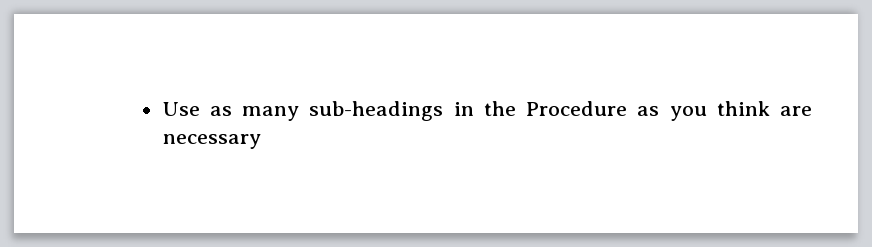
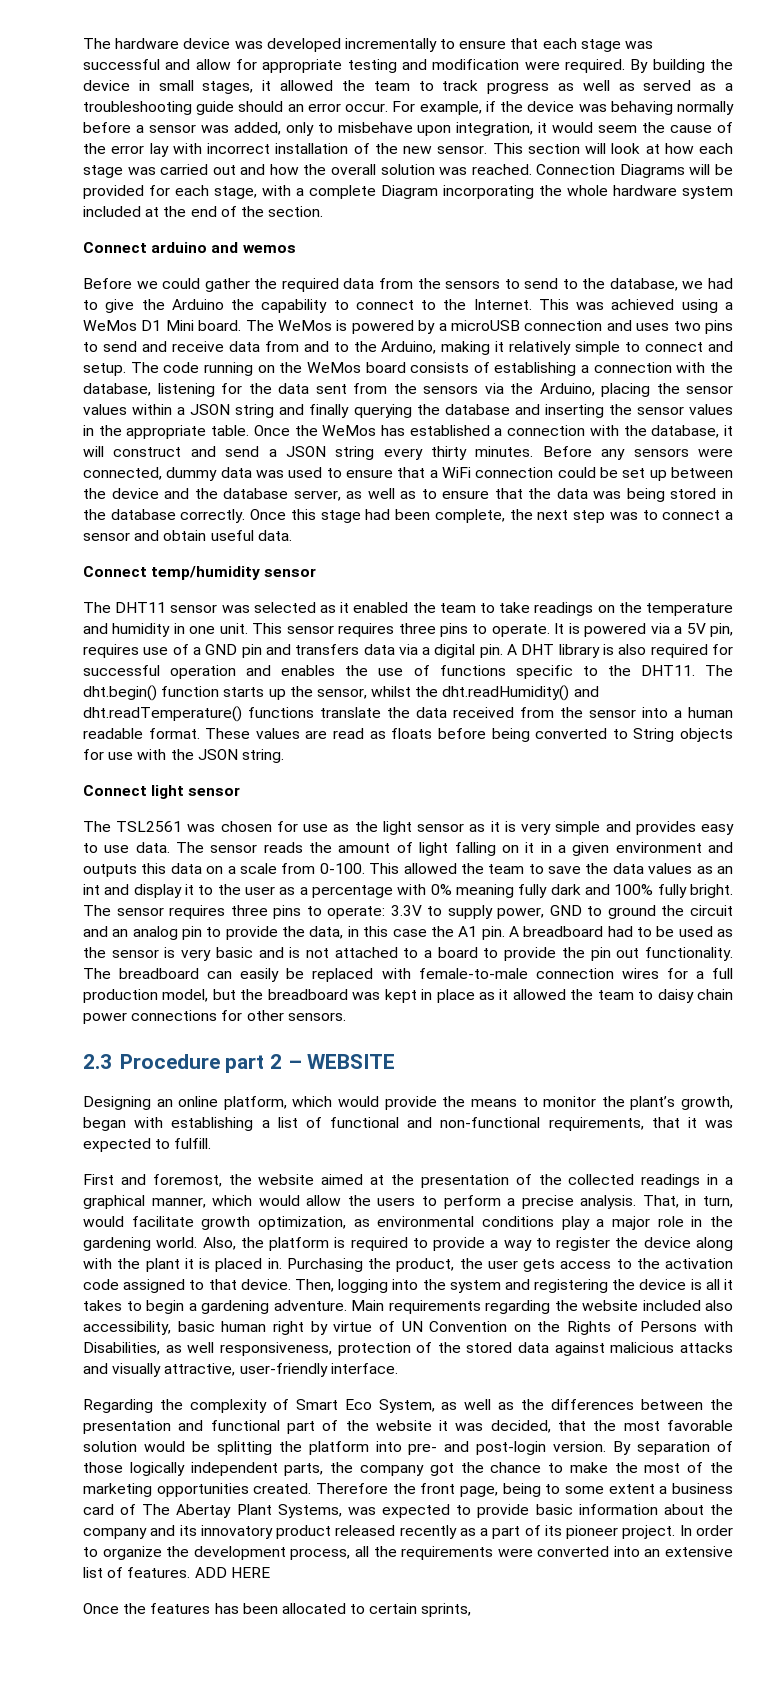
[162,101,812,121] [162,134,261,149] Use as many sub-headings in the Procedure as you think are necessary -> [83,38,654,52] [83,59,734,73] [83,80,733,94] [83,101,734,115] [83,122,733,136] [83,143,733,157] [83,164,733,178] [83,185,733,199] [83,206,324,217] [83,242,296,253] [83,278,733,292] [83,299,733,313] [83,320,733,334] [83,341,733,355] [83,362,733,376] [83,383,733,397] [83,404,733,418] [83,425,733,439] [83,446,733,460] [83,467,734,481] [83,488,733,502] [83,509,734,523] [83,530,292,541] [83,566,317,580] [83,602,733,616] [83,623,734,637] [83,644,733,658] [83,665,733,679] [83,685,599,701] [83,706,733,722] [83,728,734,742] [83,749,284,763] [83,785,241,799] [83,821,735,835] [83,842,734,856] [83,863,734,877] [83,884,733,898] [83,905,733,919] [83,926,734,940] [83,947,733,961] [83,968,734,982] [83,989,733,1003] [83,1010,346,1024] [83,1054,396,1073] [83,1096,734,1110] [83,1117,733,1131] [83,1138,212,1152] [83,1174,733,1188] [83,1195,733,1209] [83,1216,733,1230] [83,1237,733,1251] [83,1258,733,1272] [83,1279,733,1293] [83,1300,733,1314] [83,1321,733,1335] [83,1342,733,1356] [83,1363,398,1377] [83,1399,733,1413] [83,1420,733,1434] [83,1441,733,1455] [83,1462,734,1476] [83,1483,733,1497] [83,1504,733,1518] [83,1525,733,1539] [83,1546,734,1560] [83,1567,270,1578] [83,1603,472,1617] The hardware device was developed incrementally to ensure that each stage was successful and allow for appropriate testing and modification were required. By building the device in small stages, it allowed the team to track progress as well as served as a troubleshooting guide should an error occur. For example, if the device was behaving normally before a sensor was added, only to misbehave upon integration, it would seem the cause of the error lay with incorrect installation of the new sensor. This section will look at how each stage was carried out and how the overall solution was reached. Connection Diagrams will be provided for each stage, with a complete Diagram incorporating the whole hardware system included at the end of the section. // Connect arduino and wemos // Before we could gather the required data from the sensors to send to the database, we had to give the Arduino the capability to connect to the Internet. This was achieved using a WeMos D1 Mini board. The WeMos is powered by a microUSB connection and uses two pins to send and receive data from and to the Arduino, making it relatively simple to connect and setup. The code running on the WeMos board consists of establishing a connection with the database, listening for the data sent from the sensors via the Arduino, placing the sensor values within a JSON string and finally querying the database and inserting the sensor values in the appropriate table. Once the WeMos has established a connection with the database, it will construct and send a JSON string every thirty minutes. Before any sensors were connected, dummy data was used to ensure that a WiFi connection could be set up between the device and the database server, as well as to ensure that the data was being stored in the database correctly. Once this stage had been complete, the next step was to connect a sensor and obtain useful data. // Connect temp/humidity sensor // The DHT11 sensor was selected as it enabled the team to take readings on the temperature and humidity in one unit. This sensor requires three pins to operate. It is powered via a 5V pin, requires use of a GND pin and transfers data via a digital pin. A DHT library is also required for successful operation and enables the use of functions specific to the DHT11. The dht.begin() function starts up the sensor, whilst the dht.readHumidity() and dht.readTemperature() functions translate the data received from the sensor into a human readable format. These values are read as floats before being converted to String objects for use with the JSON string. // Connect light sensor // The TSL2561 was chosen for use as the light sensor as it is very simple and provides easy to use data. The sensor reads the amount of light falling on it in a given environment and outputs this data on a scale from 0-100. This allowed the team to save the data values as an int and display it to the user as a percentage with 0% meaning fully dark and 100% fully bright. The sensor requires three pins to operate: 3.3V to supply power, GND to ground the circuit and an analog pin to provide the data, in this case the A1 pin. A breadboard had to be used as the sensor is very basic and is not attached to a board to provide the pin out functionality. The breadboard can easily be replaced with female-to-male connection wires for a full production model, but the breadboard was kept in place as it allowed the team to daisy chain power connections for other sensors. // 2.3 Procedure part 2 – WEBSITE // Designing an online platform, which would provide the means to monitor the plant’s growth, began with establishing a list of functional and non-functional requirements, that it was expected to fulfill. // First and foremost, the website aimed at the presentation of the collected readings in a graphical manner, which would allow the users to perform a precise analysis. That, in turn, would facilitate growth optimization, as environmental conditions play a major role in the gardening world. Also, the platform is required to provide a way to register the device along with the plant it is placed in. Purchasing the product, the user gets access to the activation code assigned to that device. Then, logging into the system and registering the device is all it takes to begin a gardening adventure. Main requirements regarding the website included also accessibility, basic human right by virtue of UN Convention on the Rights of Persons with Disabilities, as well responsiveness, protection of the stored data against malicious attacks and visually attractive, user-friendly interface. // Regarding the complexity of Smart Eco System, as well as the differences between the presentation and functional part of the website it was decided, that the most favorable solution would be splitting the platform into pre- and post-login version. By separation of those logically independent parts, the company got the chance to make the most of the marketing opportunities created. Therefore the front page, being to some extent a business card of The Abertay Plant Systems, was expected to provide basic information about the company and its innovatory product released recently as a part of its pioneer project. In order to organize the development process, all the requirements were converted into an extensive list of features. ADD HERE // Once the features has been allocated to certain sprints,

